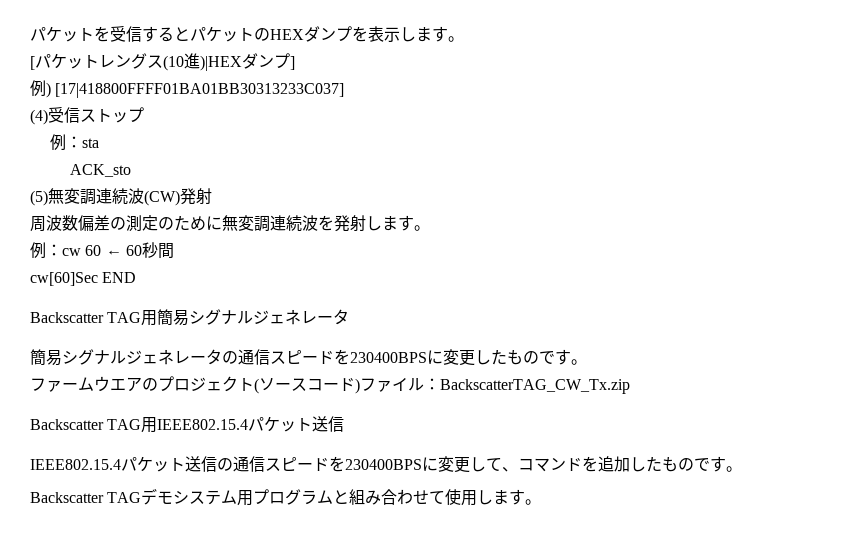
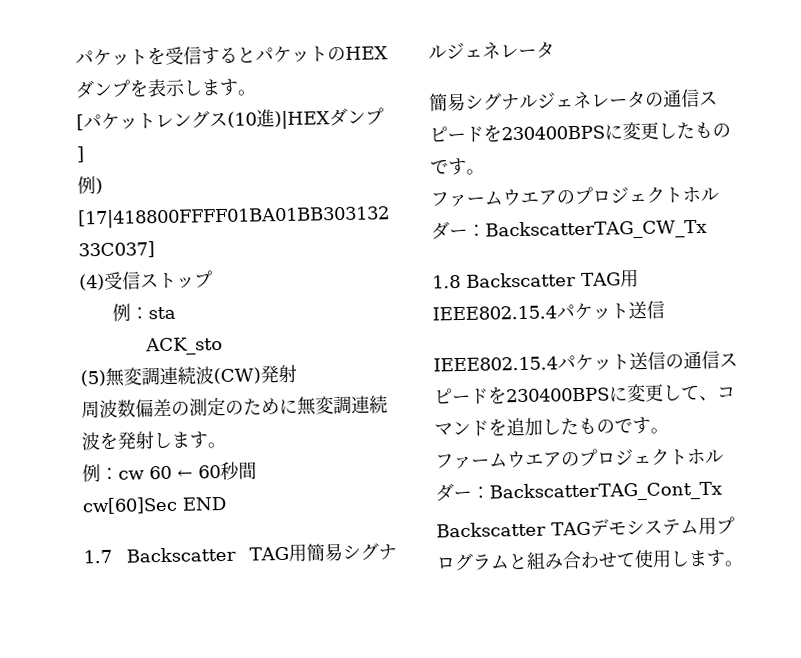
(137, 277) none -> [83,549,112,564] 1.7
[254,377,630,394] (ソースコード)ファイル：BackscatterTAG_CW_Tx.zip // -> [682,186,719,203] [431,218,707,241] [432,274,461,289] ホルダー：BackscatterTAG_CW_Tx // 1.8
(742, 469) none -> [435,448,724,470] [435,480,722,503] // ファームウエアのプロジェクトホルダー：BackscatterTAG_Cont_Tx

